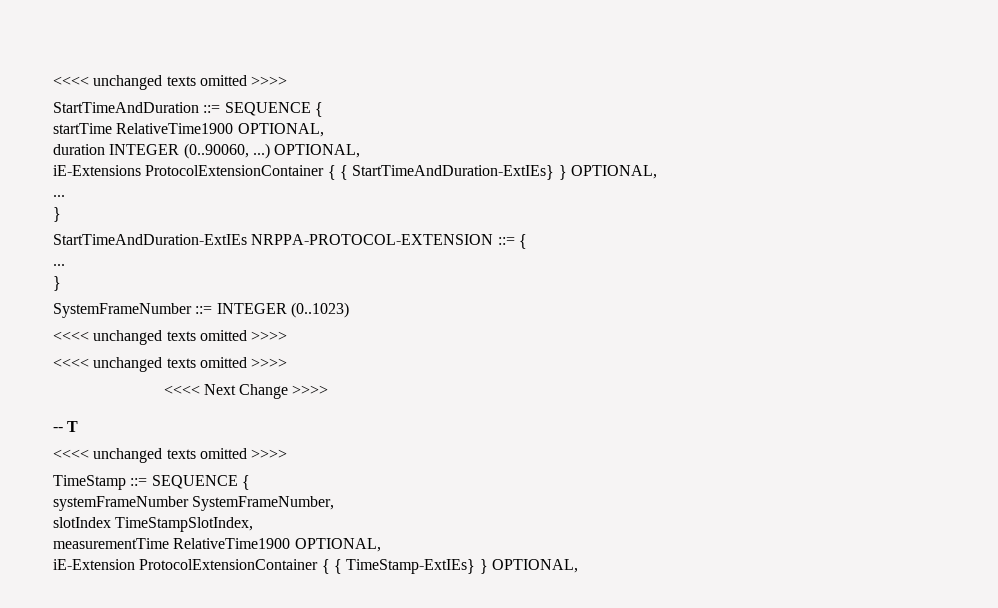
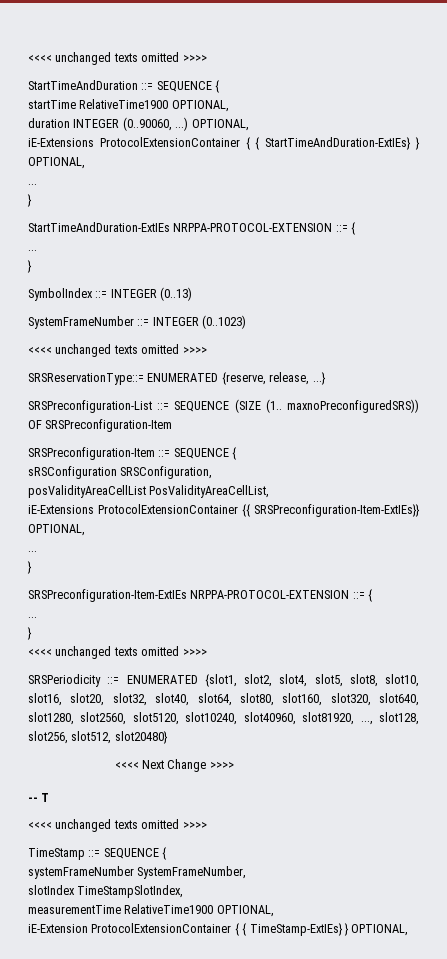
(61, 283) none -> [28,287,193,301] // SymbolIndex ::= INTEGER (0..13)
[53,357,288,372] // <<<< unchanged texts omitted >>>> -> [28,372,326,385] [28,399,419,413] [28,419,173,432] [28,447,237,460] [28,466,213,479] [28,485,270,498] [28,504,420,517] [28,524,85,536] [28,551,37,552] [27,561,32,574] [28,589,373,602] [28,617,37,618] [27,627,32,640] [28,646,207,659] [28,674,419,687] [28,693,419,706] [28,712,419,725] [28,731,168,744] // SRSReservationType::= ENUMERATED {reserve, release, ...} // SRSPreconfiguration-List ::= SEQUENCE (SIZE (1.. maxnoPreconfiguredSRS)) OF SRSPreconfiguration-Item // SRSPreconfiguration-Item ::= SEQUENCE { // sRSConfiguration SRSConfiguration, // posValidityAreaCellList PosValidityAreaCellList, // iE-Extensions ProtocolExtensionContainer {{ SRSPreconfiguration-Item-ExtIEs}} OPTIONAL, // ... // } // SRSPreconfiguration-Item-ExtIEs NRPPA-PROTOCOL-EXTENSION ::= { // ... // } // <<<< unchanged texts omitted >>>> // SRSPeriodicity ::= ENUMERATED {slot1, slot2, slot4, slot5, slot8, slot10, slot16, slot20, slot32, slot40, slot64, slot80, slot160, slot320, slot640, slot1280, slot2560, slot5120, slot10240, slot40960, slot81920, ..., slot128, slot256, slot512, slot20480}

